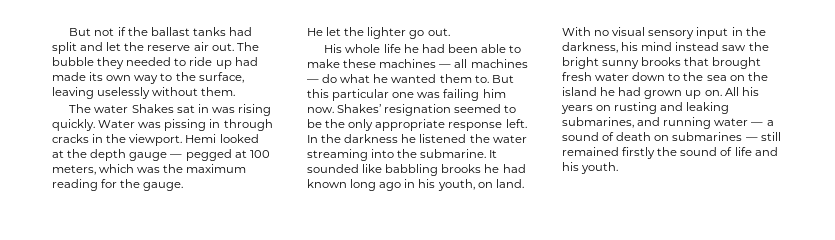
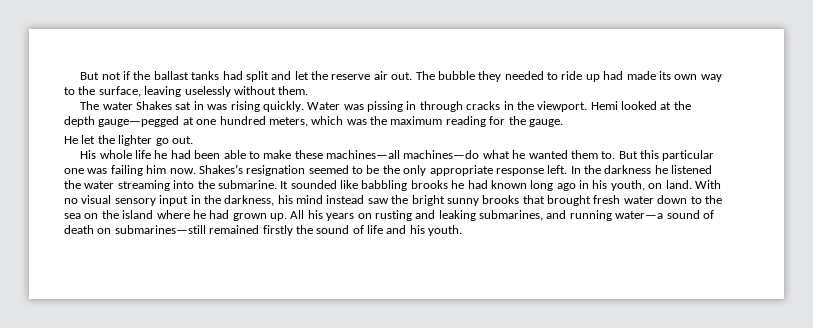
[129,149,270,161] gauge — pegged at 100 -> [98,116,266,127] gauge—pegged at one hundred
[379,59,528,68] [307,74,338,83] machines — all machines — do -> [326,150,480,159] machines—all machines—do
[337,104,382,113] Shakes’ -> [198,164,243,174] Shakes’s
(597, 91) none -> [156,210,190,219] where
[685,90,722,99] up on. -> [270,213,287,221] up.
[714,118,774,126] water — a -> [615,211,664,219] water—a
[672,132,781,141] submarines — still -> [114,225,206,234] submarines—still

